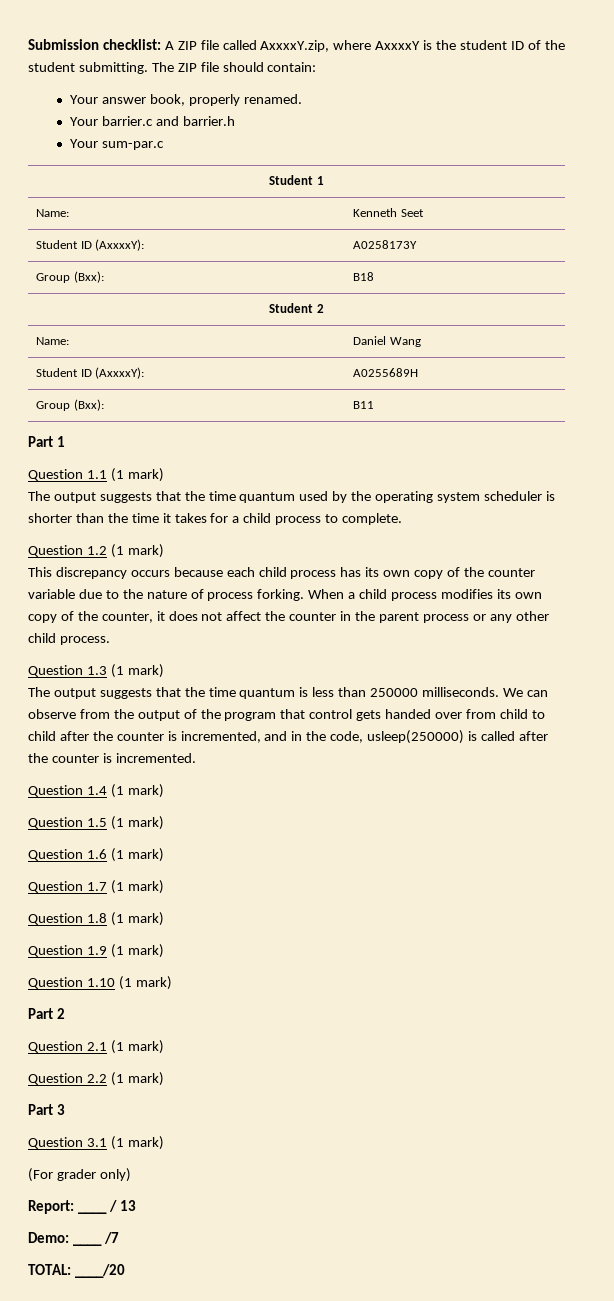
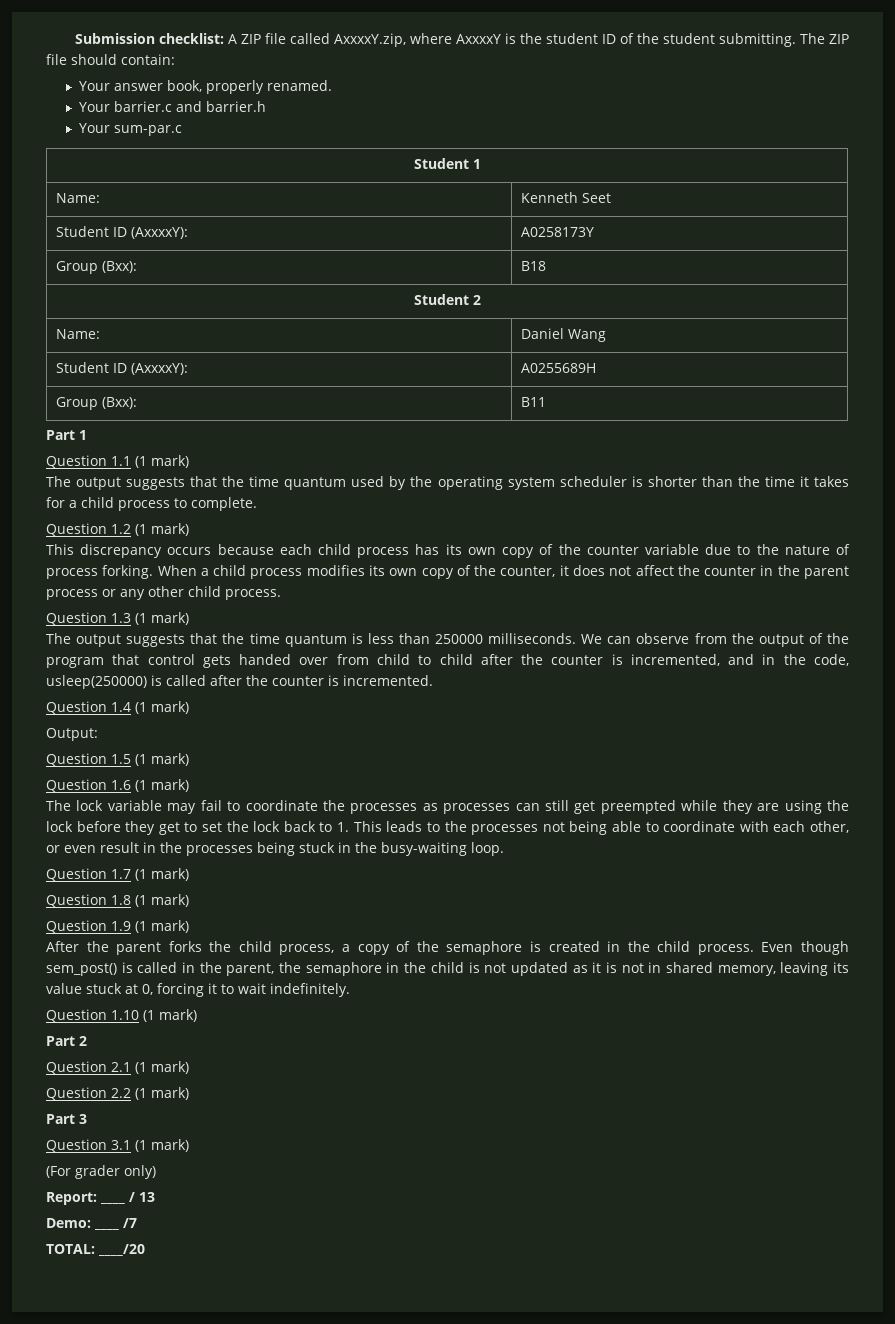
(164, 791) none -> [46,728,98,741] // Output:
(164, 855) none -> [46,800,850,814] [46,821,849,835] [46,842,504,856] // The lock variable may fail to coordinate the processes as processes can still get preempted while they are using the lock before they get to set the lock back to 1. This leads to the processes not being able to coordinate with each other, or even result in the processes being stuck in the busy-waiting loop.
(164, 951) none -> [46,941,849,955] [46,962,849,976] [46,983,350,997] // After the parent forks the child process, a copy of the semaphore is created in the child process. Even though sem_post() is called in the parent, the semaphore in the child is not updated as it is not in shared memory, leaving its value stuck at 0, forcing it to wait indefinitely.

